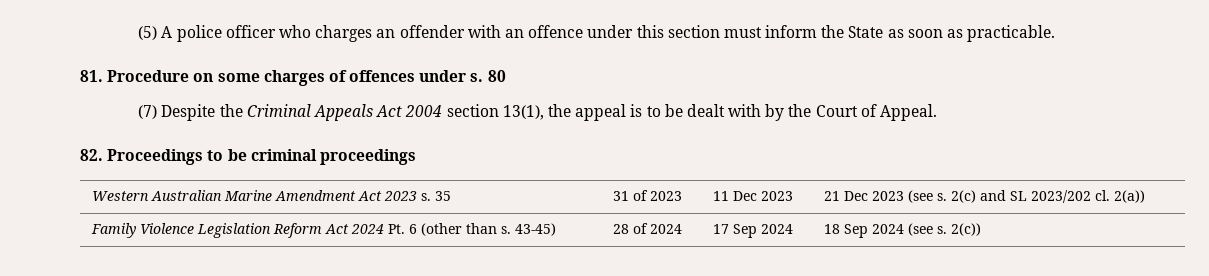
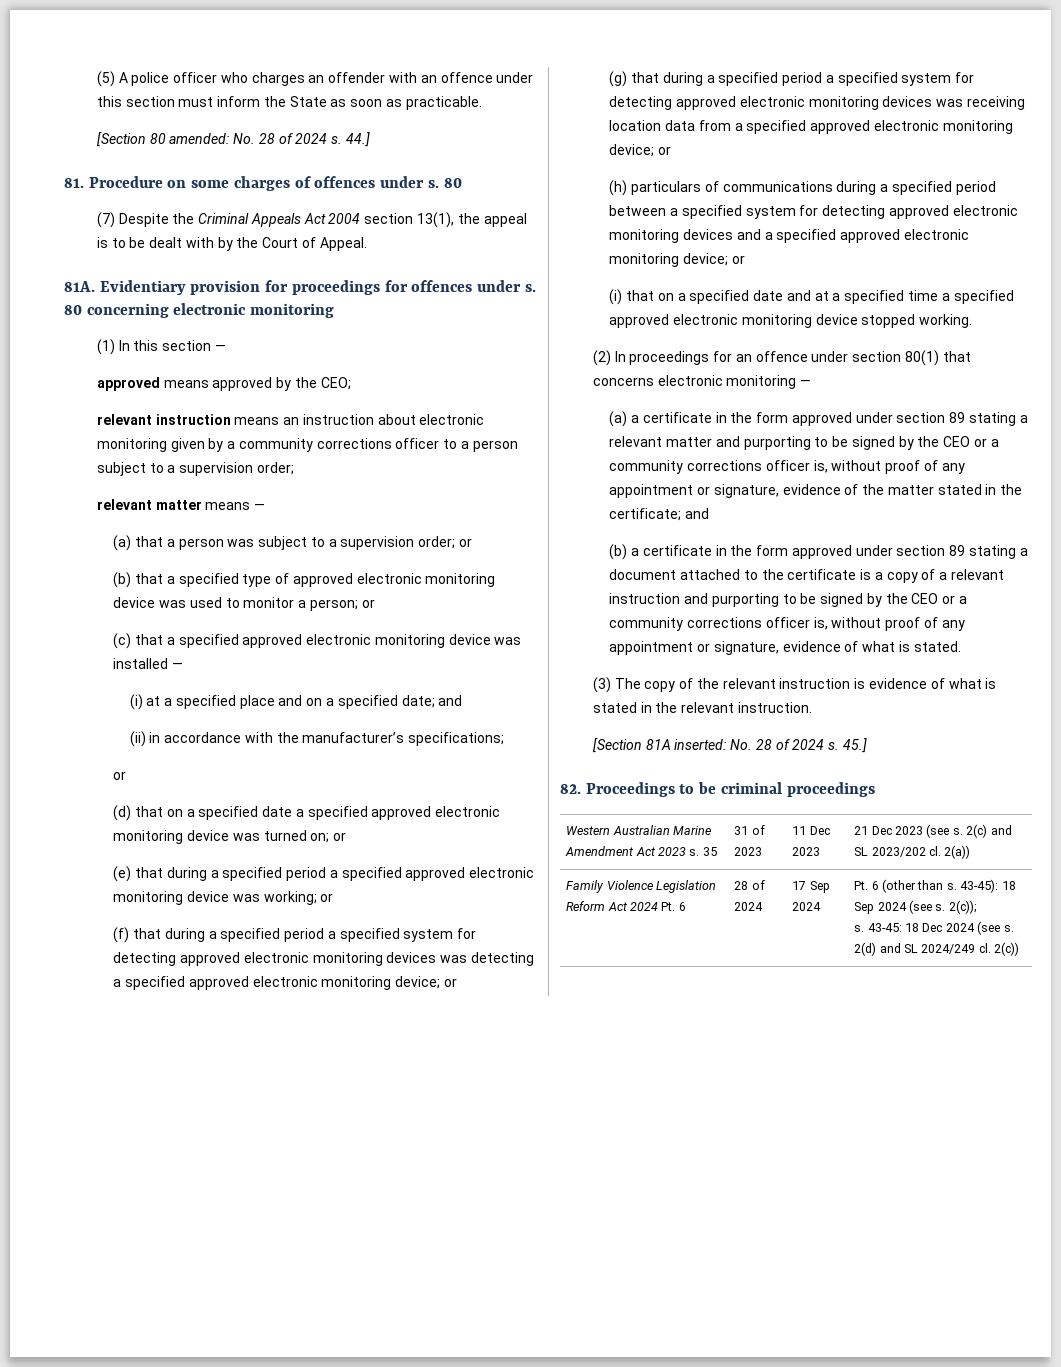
(1056, 33) none -> [96,132,371,147] // [Section 80 amended: No. 28 of 2024 s. 44.]
(938, 112) none -> [64,280,536,295] [64,303,335,318] [96,339,226,355] [96,377,351,391] [96,414,485,425] [96,438,518,452] [96,462,294,476] [96,499,266,510] [113,535,472,551] [113,572,496,588] [113,597,375,611] [113,633,522,649] [113,658,183,669] [129,694,463,710] [129,731,505,747] [113,771,127,780] [113,805,501,821] [113,830,347,844] [113,866,535,882] [113,891,334,905] [113,927,477,943] [113,952,534,966] [113,976,457,990] [609,71,975,87] [609,96,1025,110] [609,120,1013,134] [609,144,671,157] [609,180,996,196] [609,205,1018,219] [609,229,969,243] [609,253,745,267] [609,289,1014,305] [609,314,973,328] [592,350,971,366] [592,375,812,389] [609,411,1028,427] [609,436,999,450] [609,460,965,474] [609,484,1023,498] [609,508,709,521] [609,544,1028,560] [609,569,1004,583] [609,593,967,607] [609,617,965,631] [609,641,961,655] [592,677,997,693] [592,702,812,713] [592,738,868,753] // 81A. Evidentiary provision for proceedings for offences under s. 80 concerning electronic monitoring // (1) In this section — // approved means approved by the CEO; // relevant instruction means an instruction about electronic monitoring given by a community corrections officer to a person subject to a supervision order; // relevant matter means — // (a) that a person was subject to a supervision order; or // (b) that a specified type of approved electronic monitoring device was used to monitor a person; or // (c) that a specified approved electronic monitoring device was installed — // (i) at a specified place and on a specified date; and // (ii) in accordance with the manufacturer’s specifications; // or // (d) that on a specified date a specified approved electronic monitoring device was turned on; or // (e) that during a specified period a specified approved electronic monitoring device was working; or // (f) that during a specified period a specified system for detecting approved electronic monitoring devices was detecting a specified approved electronic monitoring device; or // (g) that during a specified period a specified system for detecting approved electronic monitoring devices was receiving location data from a specified approved electronic monitoring device; or // (h) particulars of communications during a specified period between a specified system for detecting approved electronic monitoring devices and a specified approved electronic monitoring device; or // (i) that on a specified date and at a specified time a specified approved electronic monitoring device stopped working. // (2) In proceedings for an offence under section 80(1) that concerns electronic monitoring — // (a) a certificate in the form approved under section 89 stating a relevant matter and purporting to be signed by the CEO or a community corrections officer is, without proof of any appointment or signature, evidence of the matter stated in the certificate; and // (b) a certificate in the form approved under section 89 stating a document attached to the certificate is a copy of a relevant instruction and purporting to be signed by the CEO or a community corrections officer is, without proof of any appointment or signature, evidence of what is stated. // (3) The copy of the relevant instruction is evidence of what is stated in the relevant instruction. // [Section 81A inserted: No. 28 of 2024 s. 45.]
[420,223,556,236] (other than s. 43-45) -> (686, 906) none
(793, 229) none -> [854,879,999,893] Pt. 6 (other than s. 43-45):
(947, 230) none -> [948,900,977,914] [854,921,1014,935] [854,942,991,956] 2(c)); // s. 43-45: 18 Dec 2024 (see s. 2(d) and SL 2024/249 cl.

